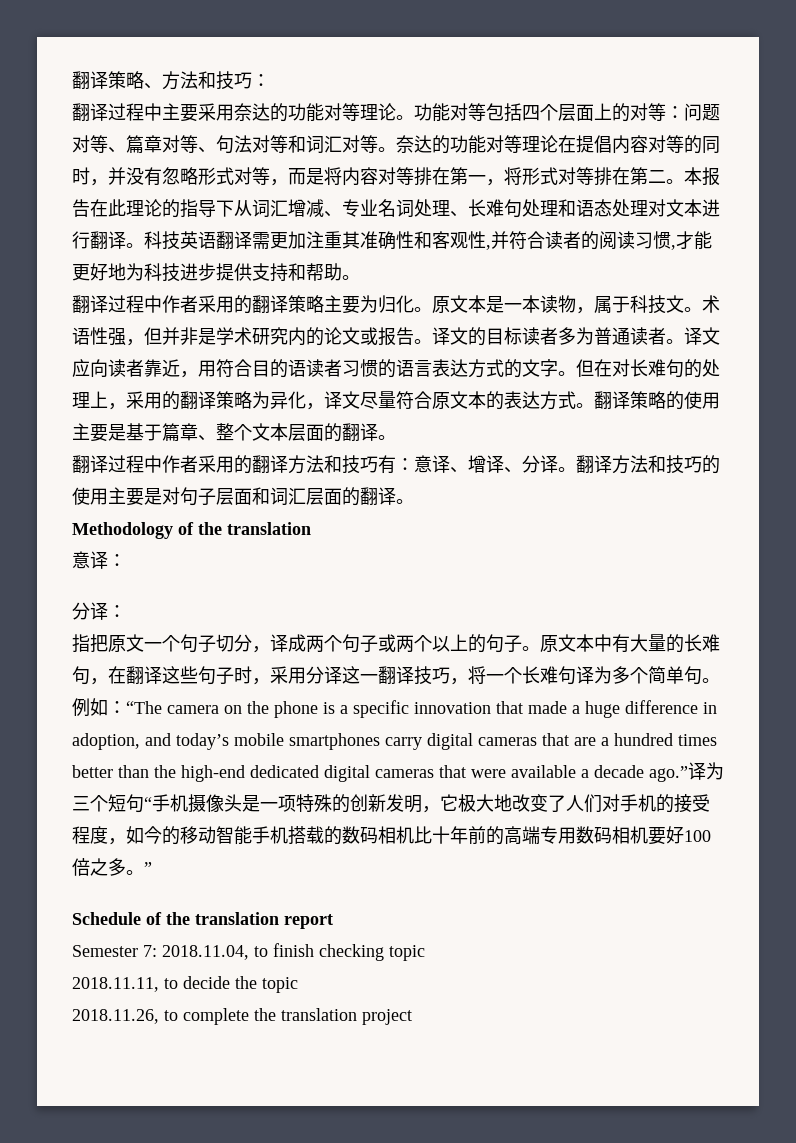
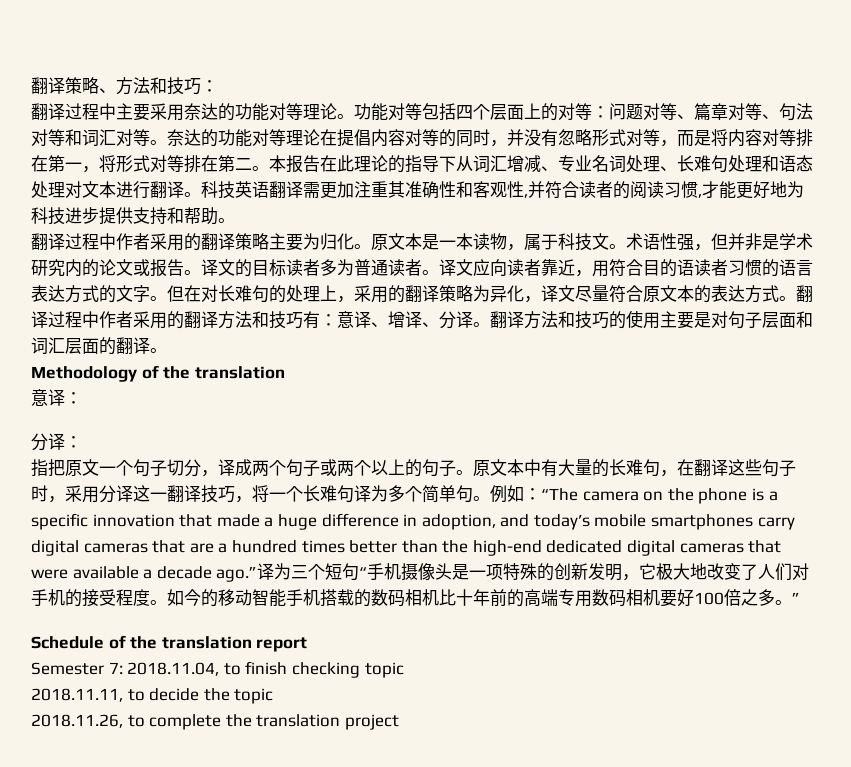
[630,391,720,410] [72,423,396,442] [72,455,108,473] 策略的使用主要是基于篇章、整个文本层面的翻译。 // 翻译 -> (48, 319) none
[108,838,126,845] ， -> [150,600,167,605] 。

